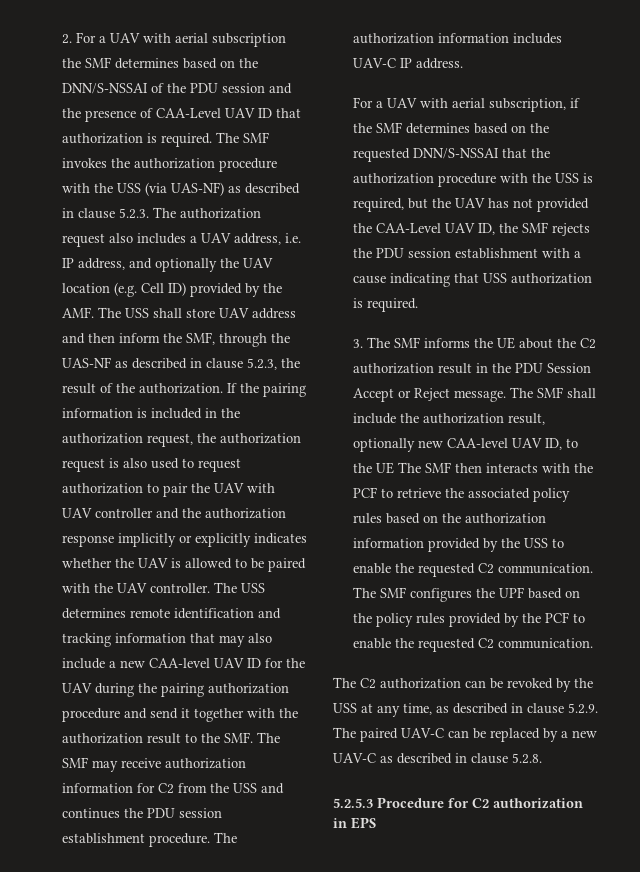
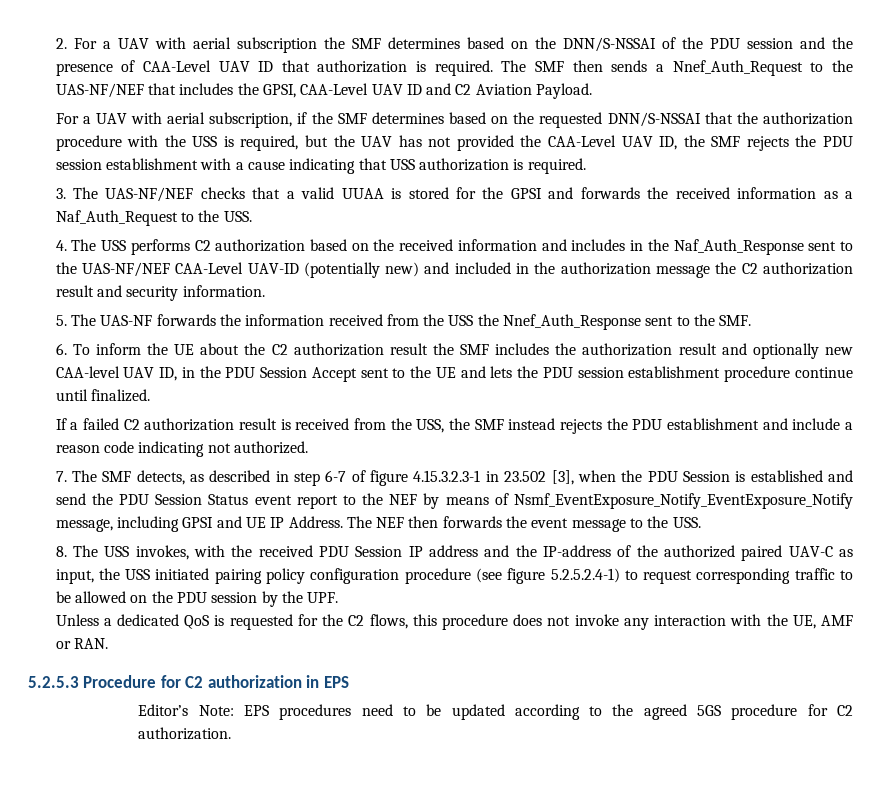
[61,158,277,172] [61,182,300,196] [61,207,261,219] [61,233,301,247] [61,258,273,272] [61,282,282,297] [61,307,296,319] [61,332,290,347] [61,357,300,370] [61,383,306,397] [61,408,240,419] [61,433,301,447] [61,458,241,472] [61,483,275,497] [61,508,286,519] [61,533,307,547] [61,558,306,572] [61,582,265,593] [61,608,281,619] [61,633,272,647] [61,658,305,669] [61,683,289,697] [61,708,298,722] [61,732,280,744] [61,757,246,772] [61,783,284,794] [61,808,222,819] [61,832,237,847] [352,33,562,44] [352,58,463,69] invokes the authorization procedure with the USS (via UAS-NF) as described in clause 5.2.3. The authorization request also includes a UAV address, i.e. IP address, and optionally the UAV location (e.g. Cell ID) provided by the AMF. The USS shall store UAV address and then inform the SMF, through the UAS-NF as described in clause 5.2.3, the result of the authorization. If the pairing information is included in the authorization request, the authorization request is also used to request authorization to pair the UAV with UAV controller and the authorization response implicitly or explicitly indicates whether the UAV is allowed to be paired with the UAV controller. The USS determines remote identification and tracking information that may also include a new CAA-level UAV ID for the UAV during the pairing authorization procedure and send it together with the authorization result to the SMF. The SMF may receive authorization information for C2 from the USS and continues the PDU session establishment procedure. The authorization information includes UAV-C IP address. -> [572,60,853,76] [55,83,593,99] then sends a Nnef_Auth_Request to the UAS-NF/NEF that includes the GPSI, CAA-Level UAV ID and C2 Aviation Payload.
[393,337,470,348] SMF informs -> [105,187,853,202] [55,210,252,226] [55,239,853,255] [55,262,854,278] [55,285,265,301] [55,314,752,330] [55,343,141,355] UAS-NF/NEF checks that a valid UUAA is stored for the GPSI and forwards the received information as a Naf_Auth_Request to the USS. // 4. The USS performs C2 authorization based on the received information and includes in the Naf_Auth_Response sent to the UAS-NF/NEF CAA-Level UAV-ID (potentially new) and included in the authorization message the C2 authorization result and security information. // 5. The UAS-NF forwards the information received from the USS the Nnef_Auth_Response sent to the SMF. // 6. To inform
(472, 368) none -> [432,343,853,359] [55,366,178,381] the SMF includes the authorization result and optionally new CAA-level UAV ID,
[397,387,596,402] [352,413,545,425] [352,438,578,452] [352,462,593,474] [352,487,570,502] [352,513,546,524] [352,538,564,552] [352,563,593,577] [352,587,580,602] [352,612,585,627] [352,638,593,652] [333,677,593,692] [333,703,598,717] [333,727,597,742] [333,753,542,764] or Reject message. The SMF shall include the authorization result, optionally new CAA-level UAV ID, to the UE The SMF then interacts with the PCF to retrieve the associated policy rules based on the authorization information provided by the USS to enable the requested C2 communication. The SMF configures the UPF based on the policy rules provided by the PCF to enable the requested C2 communication. // The C2 authorization can be revoked by the USS at any time, as described in clause 5.2.9. The paired UAV-C can be replaced by a new UAV-C as described in clause 5.2.8. -> [360,366,853,382] [55,389,150,402] [55,418,854,434] [55,441,308,457] [55,470,854,486] [55,493,853,509] [55,516,701,532] [55,545,853,561] [55,568,853,584] [55,591,339,607] [55,614,853,630] [55,638,108,649] sent to the UE and lets the PDU session establishment procedure continue until finalized. // If a failed C2 authorization result is received from the USS, the SMF instead rejects the PDU establishment and include a reason code indicating not authorized. // 7. The SMF detects, as described in step 6-7 of figure 4.15.3.2.3-1 in 23.502 [3], when the PDU Session is established and send the PDU Session Status event report to the NEF by means of Nsmf_EventExposure_Notify_EventExposure_Notify message, including GPSI and UE IP Address. The NEF then forwards the event message to the USS. // 8. The USS invokes, with the received PDU Session IP address and the IP-address of the authorized paired UAV-C as input, the USS initiated pairing policy configuration procedure (see figure 5.2.5.2.4-1) to request corresponding traffic to be allowed on the PDU session by the UPF. // Unless a dedicated QoS is requested for the C2 flows, this procedure does not invoke any interaction with the UE, AMF or RAN.
(376, 823) none -> [138,704,853,720] [138,727,232,740] // Editor’s Note: EPS procedures need to be updated according to the agreed 5GS procedure for C2 authorization.

